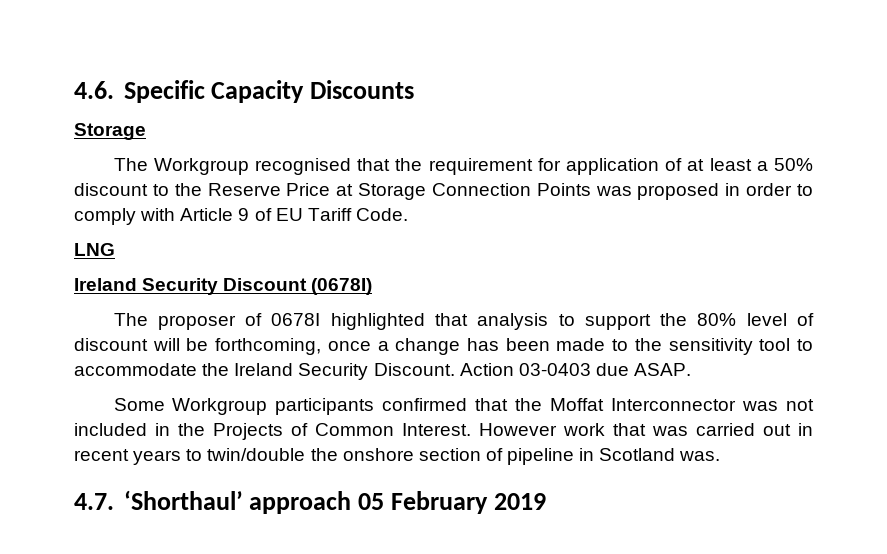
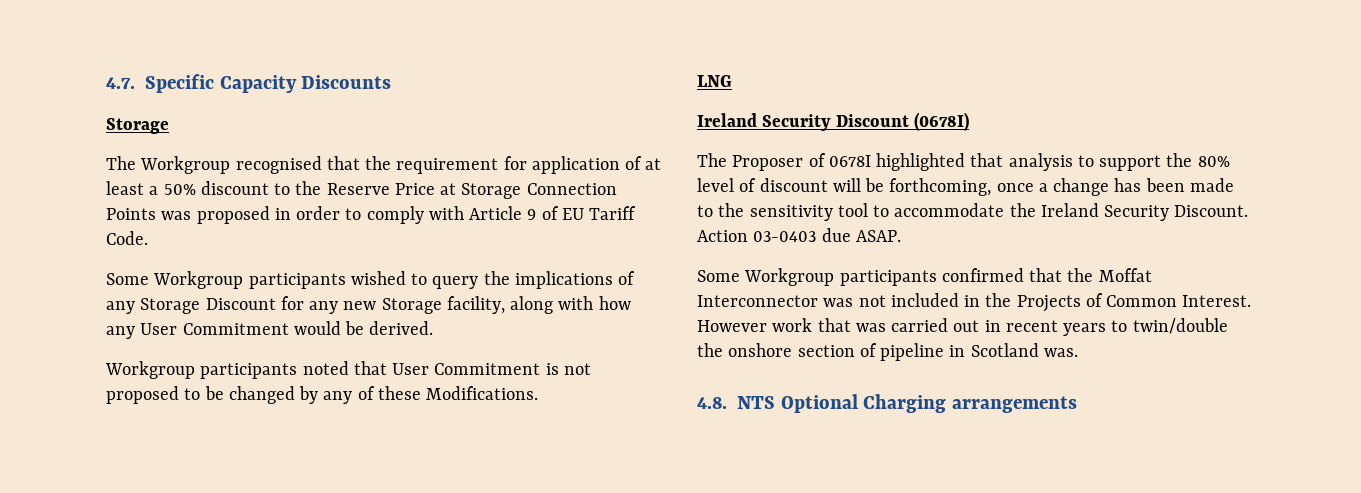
[74,81,114,99] 4.6. -> [106,77,135,89] 4.7.
(408, 214) none -> [106,271,636,289] [106,296,631,314] [106,321,434,339] [105,361,591,379] [106,386,539,404] // Some Workgroup participants wished to query the implications of any Storage Discount for any new Storage facility, along with how any User Commitment would be derived. // Workgroup participants noted that User Commitment is not proposed to be changed by any of these Modifications.
[157,315,236,330] proposer -> [732,155,804,171] Proposer
[74,490,547,514] 4.7. ‘Shorthaul’ approach 05 February 2019 -> [697,394,1078,413] 4.8. NTS Optional Charging arrangements

